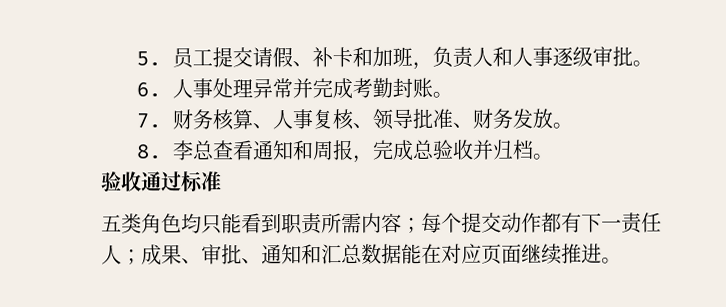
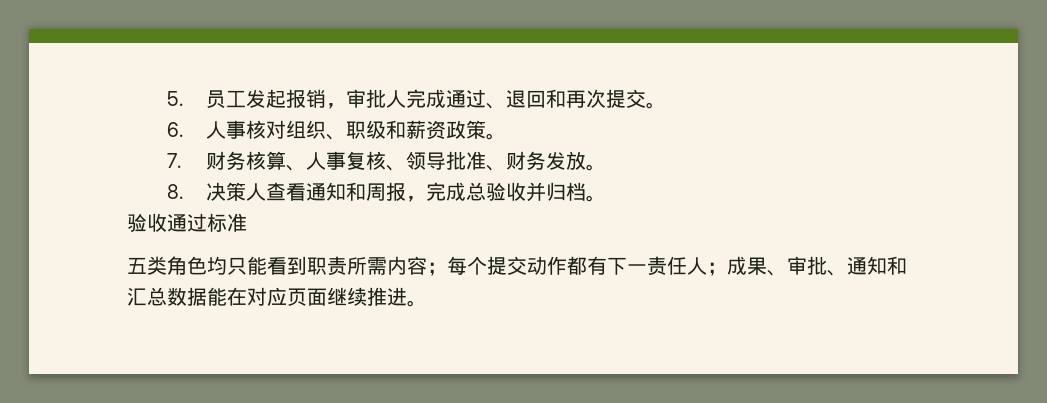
[212,46,654,70] [136,77,434,100] 提交请假、补卡和加班，负责人和人事逐级审批。 // 6.人事处理异常并完成考勤封账 -> [246,89,667,109] [166,120,487,140] 发起报销，审批人完成通过、退回和再次提交。 // 6.人事核对组织、职级和薪资政策
[172,140,216,161] 李总 -> [206,182,267,201] 决策人

